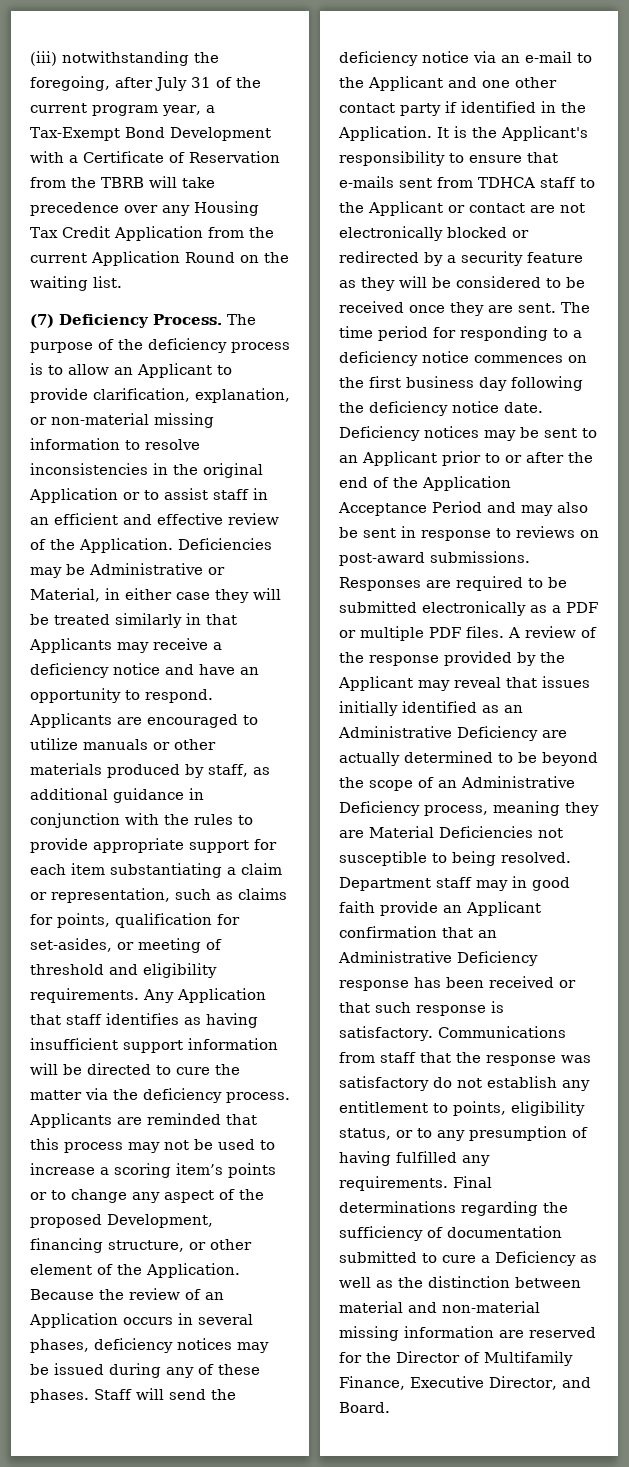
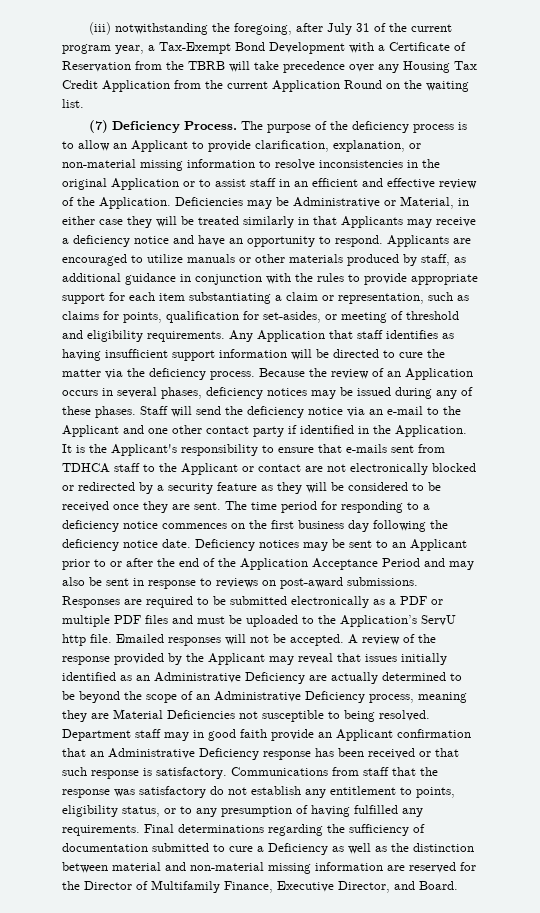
[29,1113,257,1128] [30,1138,275,1153] [30,1163,276,1178] [30,1189,264,1203] [30,1214,213,1228] [30,1238,252,1253] [30,1263,240,1278] Applicants are reminded that this process may not be used to increase a scoring item’s points or to change any aspect of the proposed Development, financing structure, or other element of the Application. -> (255, 375) none
[466,626,504,638] files. -> [145,615,456,627] [62,634,344,646] files and must be uploaded to the Application’s ServU http file. Emailed responses will not be accepted.

